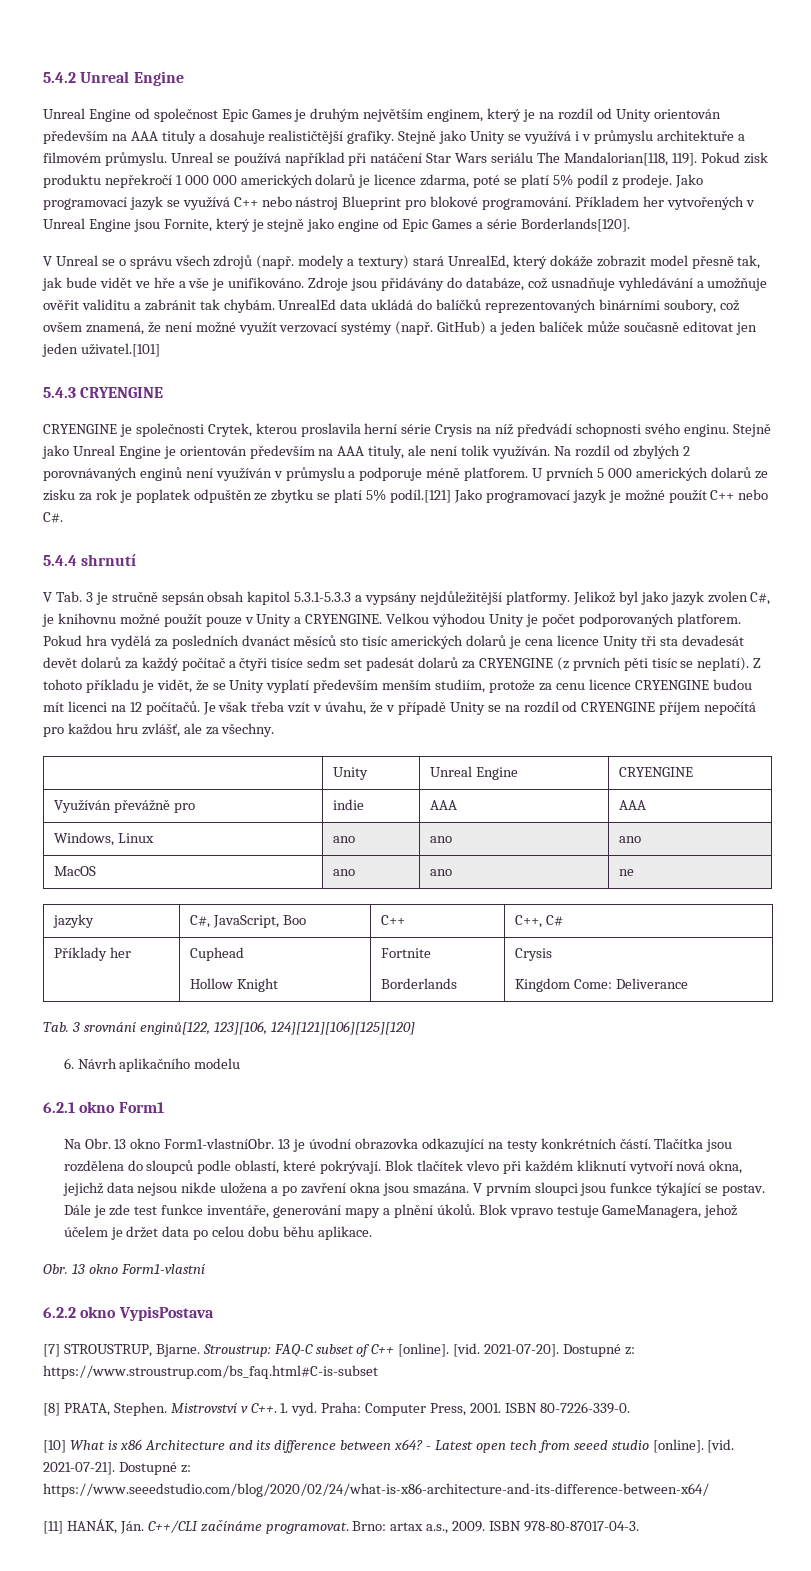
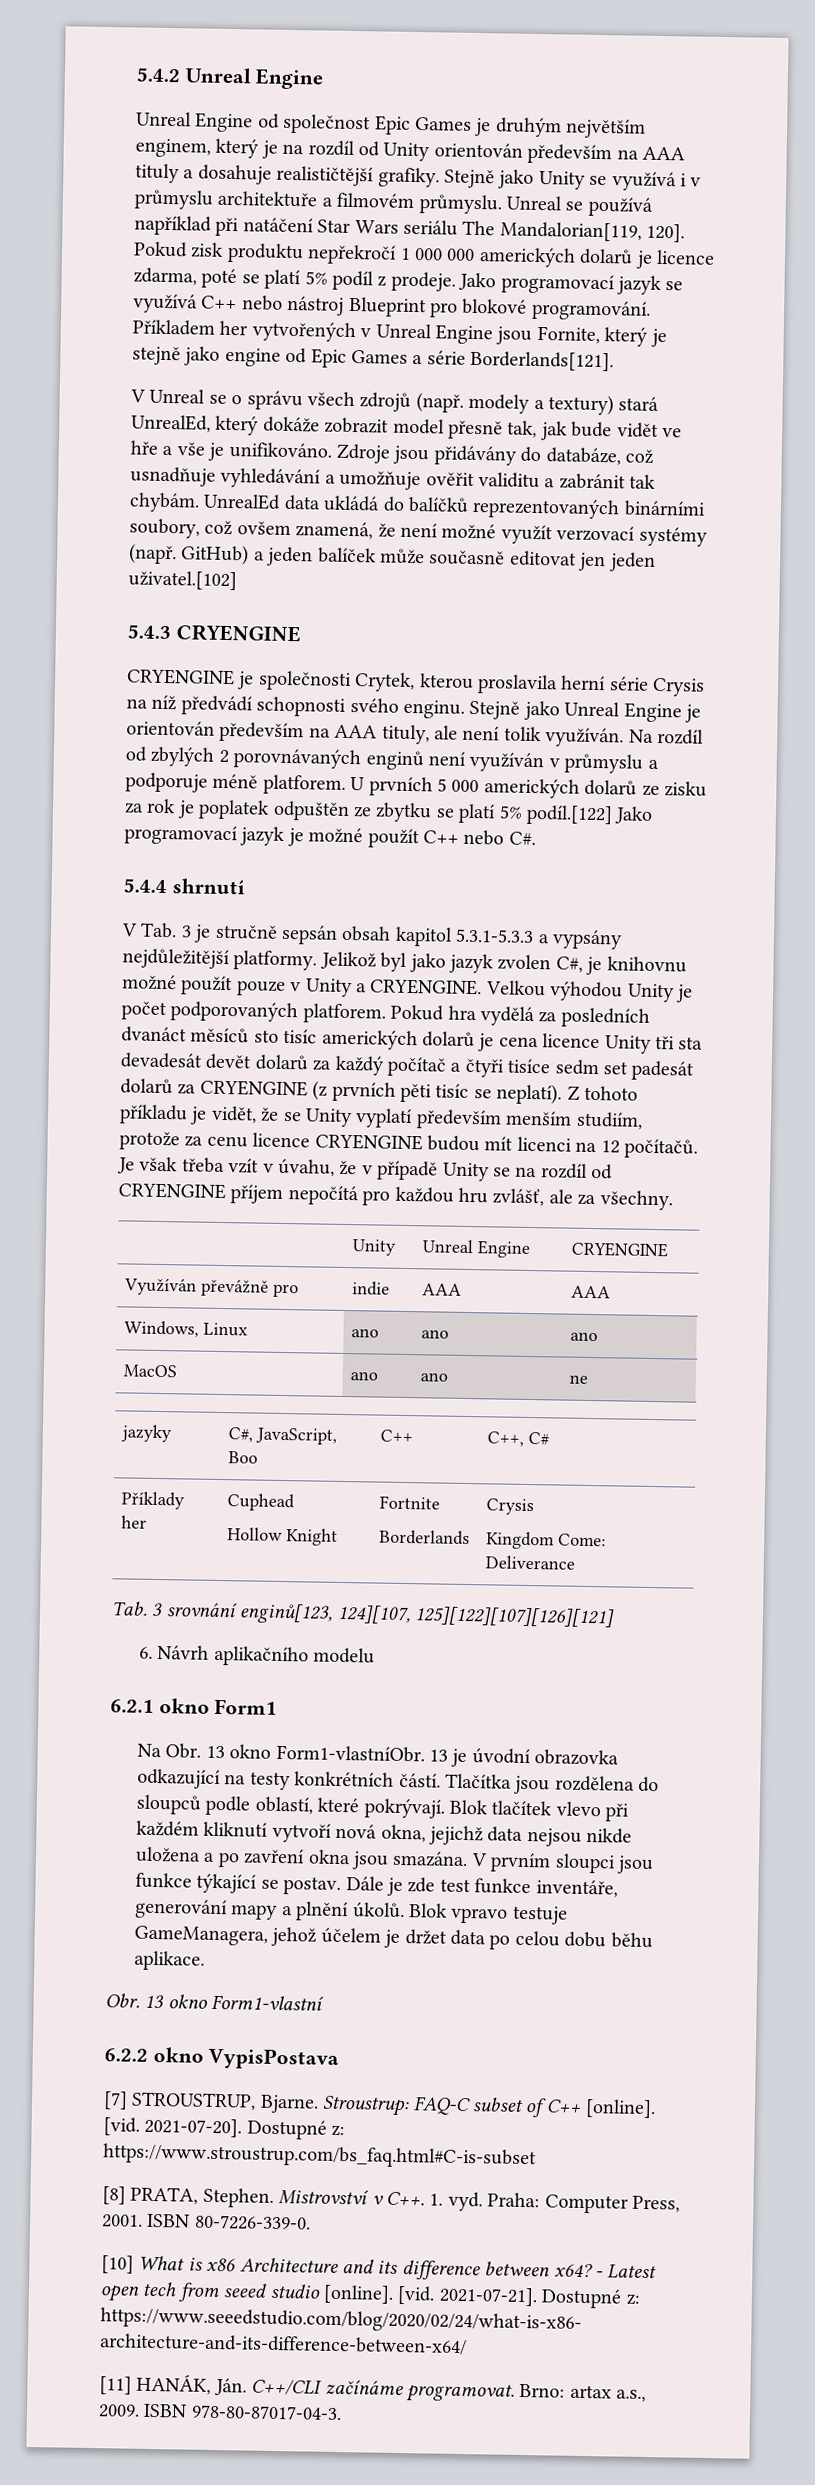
[563,152,697,166] Mandalorian[118, 119]. -> [499,221,686,243] Mandalorian[119, 120].
[520,218,630,232] Borderlands[120]. -> [470,350,615,372] Borderlands[121].
[80,343,160,357] uživatel.[101] -> [128,570,237,591] uživatel.[102]
[390,489,452,503] podíl.[121] -> [525,804,613,826] podíl.[122]
[139,1021,415,1035] enginů[122, 123][106, 124][121][106][125][120] -> [239,1603,615,1628] enginů[123, 124][107, 125][122][107][126][121]

